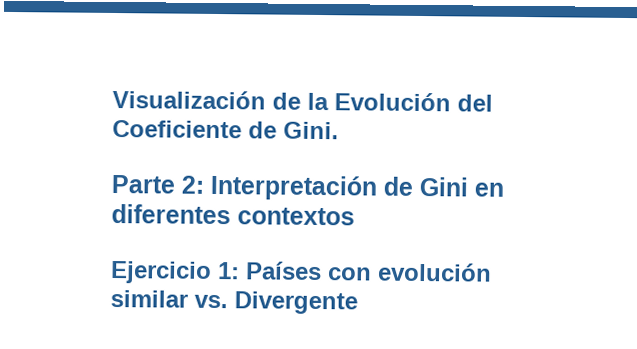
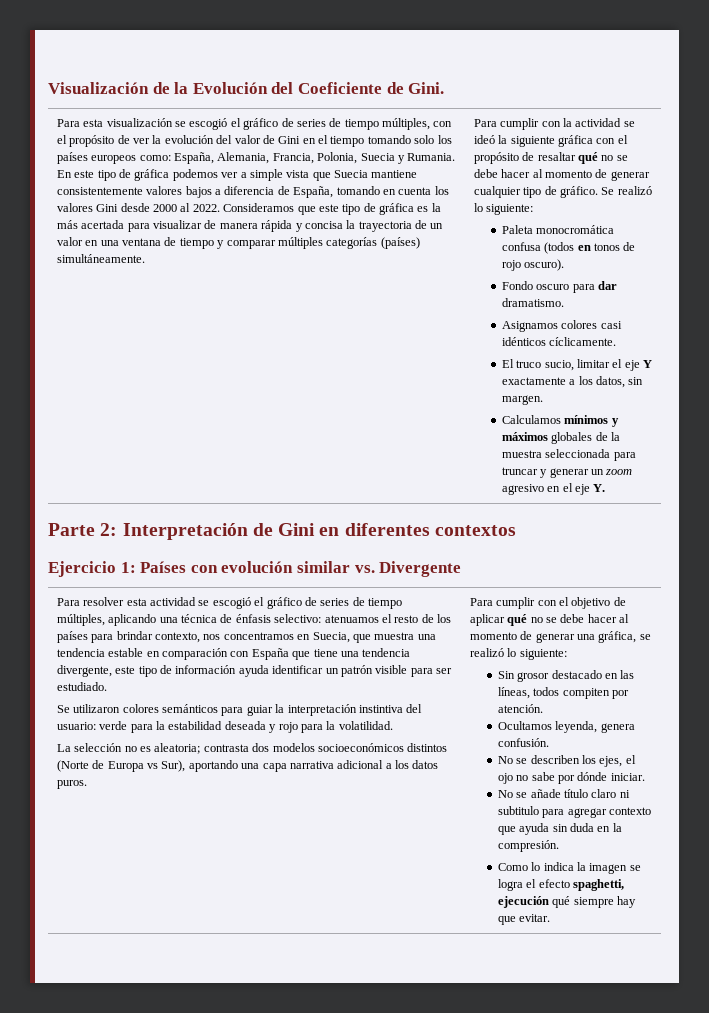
(339, 130) none -> [56,118,453,130] [56,135,452,147] [56,152,456,164] [56,169,418,181] [56,186,449,198] [56,203,441,215] [56,220,444,232] [56,237,420,249] [56,254,145,263] [473,118,635,130] [473,135,628,147] [473,152,628,164] [473,169,650,181] [473,186,652,198] [473,203,534,215] [501,225,615,234] [501,242,636,254] [501,259,565,271] [501,281,617,293] [501,298,564,307] [501,320,622,332] [501,337,617,346] [501,359,653,371] [501,376,644,388] [501,395,543,405] [501,415,619,427] [501,432,620,444] [501,449,636,461] [501,467,633,478] [501,483,606,495] // Para esta visualización se escogió el gráfico de series de tiempo múltiples, con el propósito de ver la evolución del valor de Gini en el tiempo tomando solo los países europeos como: España, Alemania, Francia, Polonia, Suecia y Rumania. En este tipo de gráfica podemos ver a simple vista que Suecia mantiene consistentemente valores bajos a diferencia de España, tomando en cuenta los valores Gini desde 2000 al 2022. Consideramos que este tipo de gráfica es la más acertada para visualizar de manera rápida y concisa la trayectoria de un valor en una ventana de tiempo y comparar múltiples categorías (países) simultáneamente. | Para cumplir con la actividad se ideó la siguiente gráfica con el propósito de resaltar qué no se debe hacer al momento de generar cualquier tipo de gráfico. Se realizó lo siguiente: // Paleta monocromática confusa (todos en tonos de rojo oscuro). // Fondo oscuro para dar dramatismo. // Asignamos colores casi idénticos cíclicamente. // El truco sucio, limitar el eje Y exactamente a los datos, sin margen. // Calculamos mínimos y máximos globales de la muestra seleccionada para truncar y generar un zoom agresivo en el eje Y.
(358, 303) none -> [56,597,403,609] [56,614,452,626] [56,631,436,643] [56,648,411,660] [56,665,453,677] [56,682,107,691] [56,704,423,716] [56,721,393,733] [56,743,448,754] [56,760,439,772] [56,780,87,789] [469,597,626,609] [469,614,630,626] [469,631,651,643] [469,648,567,660] [497,670,635,682] [497,687,629,699] [497,704,543,713] [497,721,635,733] [497,738,549,747] [497,755,636,767] [497,772,645,784] [497,789,630,798] [497,806,651,818] [497,823,622,835] [497,840,559,852] [497,862,641,874] [497,879,624,891] [497,896,636,908] [497,914,551,925] // Para resolver esta actividad se escogió el gráfico de series de tiempo múltiples, aplicando una técnica de énfasis selectivo: atenuamos el resto de los países para brindar contexto, nos concentramos en Suecia, que muestra una tendencia estable en comparación con España que tiene una tendencia divergente, este tipo de información ayuda identificar un patrón visible para ser estudiado. // Se utilizaron colores semánticos para guiar la interpretación instintiva del usuario: verde para la estabilidad deseada y rojo para la volatilidad. // La selección no es aleatoria; contrasta dos modelos socioeconómicos distintos (Norte de Europa vs Sur), aportando una capa narrativa adicional a los datos puros. | Para cumplir con el objetivo de aplicar qué no se debe hacer al momento de generar una gráfica, se realizó lo siguiente: // Sin grosor destacado en las líneas, todos compiten por atención. // Ocultamos leyenda, genera confusión. // No se describen los ejes, el ojo no sabe por dónde iniciar. // No se añade título claro ni subtitulo para agregar contexto que ayuda sin duda en la compresión. // Como lo indica la imagen se logra el efecto spaghetti, ejecución qué siempre hay que evitar.

